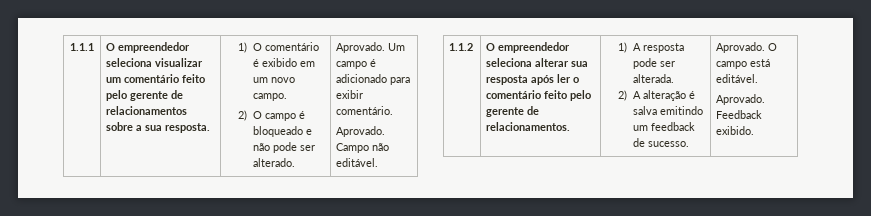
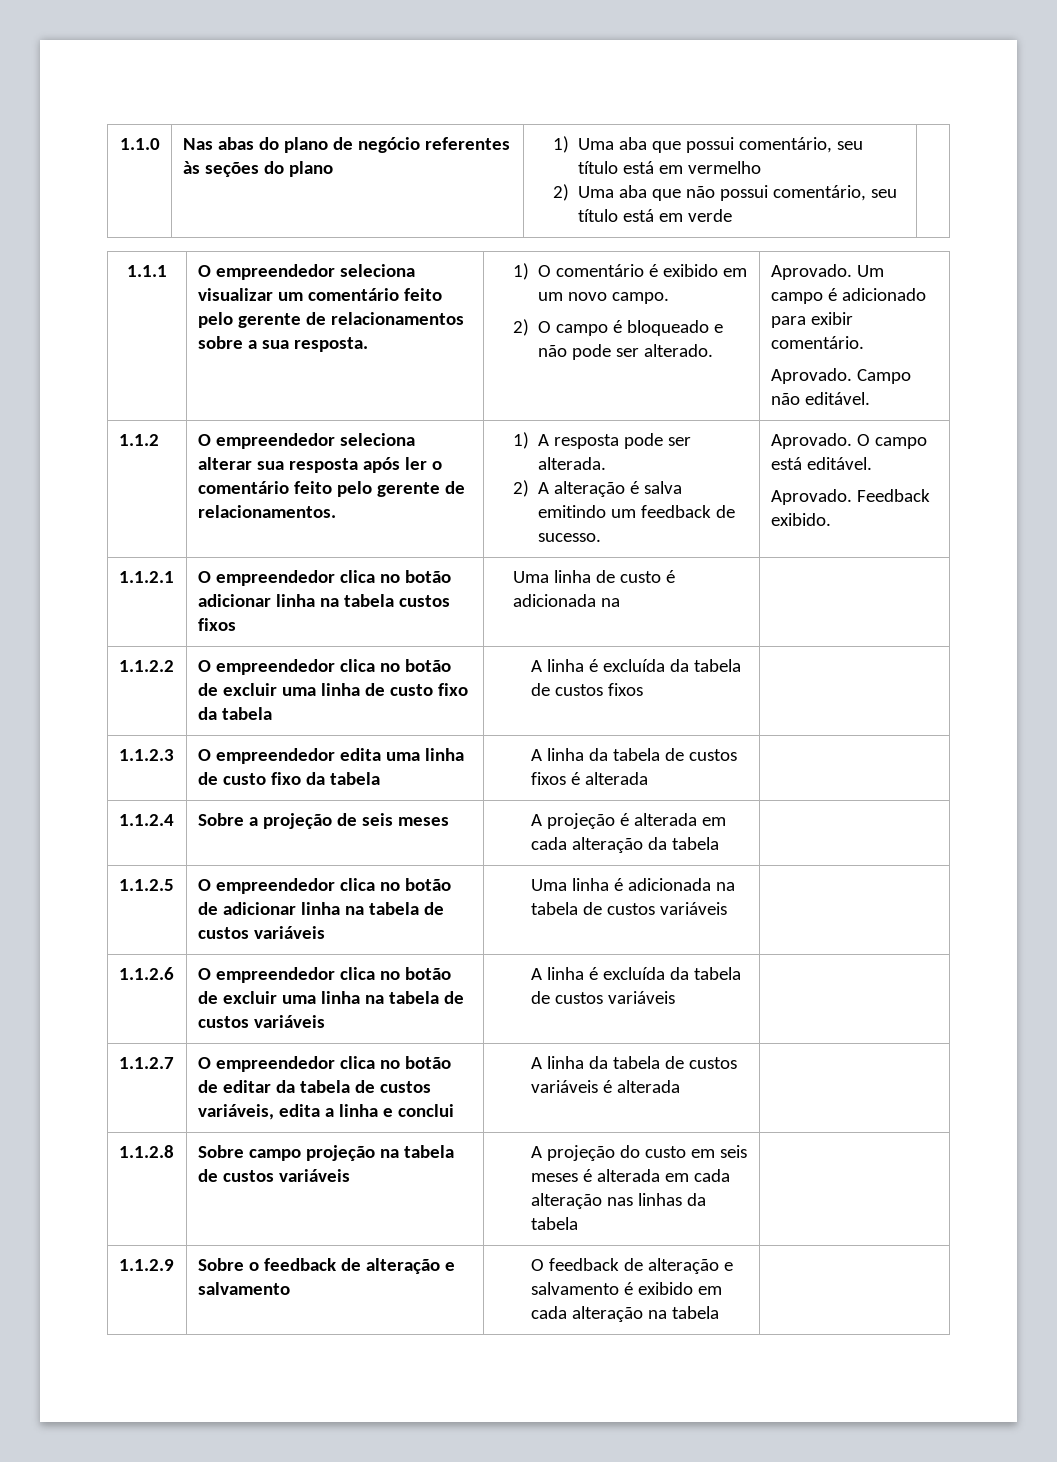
(70, 47) none -> [119,138,160,150] [182,137,510,153] [182,161,333,177] [553,136,864,153] [578,161,762,174] [553,184,898,201] [578,209,733,222] 1.1.0 | Nas abas do plano de negócio referentes às seções do plano | 1) Uma aba que possui comentário, seu título está em vermelho // 2) Uma aba que não possui comentário, seu título está em verde | //
(755, 130) none -> [118,571,174,583] [197,570,451,586] [197,594,450,607] [197,618,236,631] [513,570,675,583] [513,594,621,607] [118,660,174,672] [197,659,451,675] [197,683,468,696] [197,707,272,720] [531,659,742,672] [531,683,644,696] [118,749,174,761] [197,748,464,764] [197,772,380,785] [531,748,738,761] [531,772,649,785] [118,814,174,826] [197,813,449,829] [531,813,727,829] [531,837,720,853] [118,879,174,891] [197,878,451,894] [197,902,444,915] [197,926,325,939] [531,878,736,891] [531,902,728,915] [118,967,174,980] [197,967,451,983] [197,991,464,1004] [197,1015,325,1028] [531,967,742,980] [531,991,676,1004] [118,1057,174,1069] [197,1056,451,1072] [197,1080,431,1093] [197,1104,454,1120] [531,1056,738,1069] [531,1080,681,1093] [118,1145,174,1158] [197,1145,454,1161] [197,1169,350,1182] [531,1145,748,1161] [531,1169,731,1182] [531,1193,707,1209] [531,1217,579,1230] [118,1259,174,1271] [197,1258,455,1274] [197,1282,290,1295] [531,1258,734,1274] [531,1282,723,1295] [531,1306,720,1322] // 1.1.2.1 | O empreendedor clica no botão adicionar linha na tabela custos fixos | Uma linha de custo é adicionada na | // 1.1.2.2 | O empreendedor clica no botão de excluir uma linha de custo fixo da tabela | A linha é excluída da tabela de custos fixos | // 1.1.2.3 | O empreendedor edita uma linha de custo fixo da tabela | A linha da tabela de custos fixos é alterada | // 1.1.2.4 | Sobre a projeção de seis meses | A projeção é alterada em cada alteração da tabela | // 1.1.2.5 | O empreendedor clica no botão de adicionar linha na tabela de custos variáveis | Uma linha é adicionada na tabela de custos variáveis | // 1.1.2.6 | O empreendedor clica no botão de excluir uma linha na tabela de custos variáveis | A linha é excluída da tabela de custos variáveis | // 1.1.2.7 | O empreendedor clica no botão de editar da tabela de custos variáveis, edita a linha e conclui | A linha da tabela de custos variáveis é alterada | // 1.1.2.8 | Sobre campo projeção na tabela de custos variáveis | A projeção do custo em seis meses é alterada em cada alteração nas linhas da tabela | // 1.1.2.9 | Sobre o feedback de alteração e salvamento | O feedback de alteração e salvamento é exibido em cada alteração na tabela |

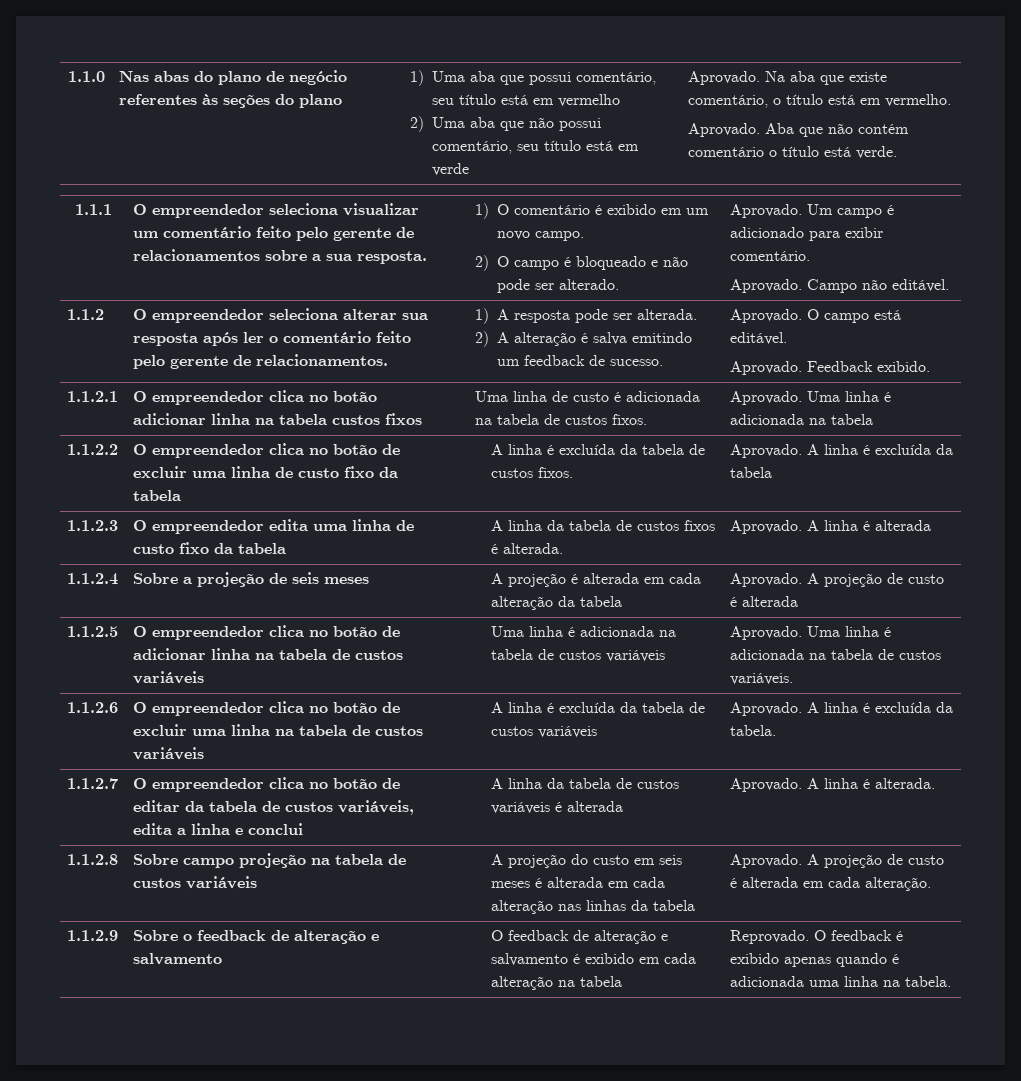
(733, 215) none -> [688,71,888,85] [688,94,952,108] [688,123,910,137] [688,146,898,159] Aprovado. Na aba que existe comentário, o título está em vermelho. // Aprovado. Aba que não contém comentário o título está verde.
(621, 602) | -> [496,414,647,425] [730,391,892,405] [730,414,874,425] tabela de custos fixos. | Aprovado. Uma linha é adicionada na tabela
[608,683,644,696] fixos | -> [538,467,574,478] [730,444,954,458] [730,467,773,478] fixos. | Aprovado. A linha é excluída da tabela
[585,772,649,785] alterada | -> [503,543,564,554] [730,520,932,534] alterada. | Aprovado. A linha é alterada
(720, 843) none -> [730,573,945,587] [730,596,799,607] Aprovado. A projeção de custo é alterada
(728, 908) none -> [730,626,892,640] [730,649,942,660] [730,673,794,685] Aprovado. Uma linha é adicionada na tabela de custos variáveis.
(676, 997) none -> [730,702,954,716] [730,725,777,736] Aprovado. A linha é excluída da tabela.
(681, 1086) none -> [730,778,936,792] Aprovado. A linha é alterada.
(579, 1223) none -> [730,854,945,868] [730,877,932,891] Aprovado. A projeção de custo é alterada em cada alteração.
(720, 1312) none -> [730,930,904,944] [730,953,900,967] [730,976,952,987] Reprovado. O feedback é exibido apenas quando é adicionada uma linha na tabela.

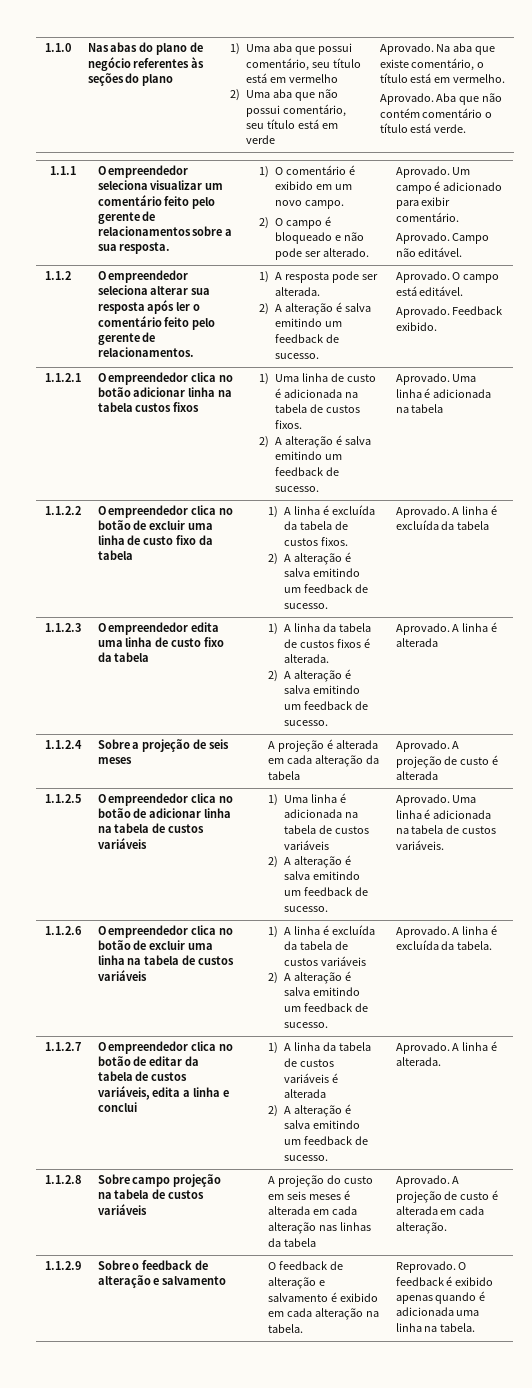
(423, 419) none -> [259,373,270,385] 1)
(647, 419) none -> [259,435,371,448] [274,451,342,460] [274,467,339,476] [274,486,319,492] // 2) A alteração é salva emitindo um feedback de sucesso.
(182, 495) none -> [268,506,279,518] 1)
(574, 472) none -> [268,552,351,565] [283,568,360,577] [283,584,368,593] [283,603,328,609] // 2) A alteração é salva emitindo um feedback de sucesso.
(287, 548) none -> [268,623,279,635] 1)
(564, 548) none -> [268,669,351,682] [283,685,360,694] [283,701,368,710] [283,720,328,726] // 2) A alteração é salva emitindo um feedback de sucesso.
(205, 677) none -> [268,794,279,806] 1)
(666, 656) none -> [268,855,351,868] [283,871,360,880] [283,887,368,896] [283,906,328,912] // 2) A alteração é salva emitindo um feedback de sucesso.
(205, 753) none -> [268,926,279,938] 1)
(598, 732) none -> [268,971,351,984] [283,987,360,996] [283,1003,368,1012] [283,1022,328,1028] // 2) A alteração é salva emitindo um feedback de sucesso.
(304, 829) none -> [268,1042,279,1054] 1)
(624, 806) none -> [268,1104,351,1117] [283,1120,360,1129] [283,1136,368,1145] [283,1155,328,1161] // 2) A alteração é salva emitindo um feedback de sucesso.
[580,976,623,987] tabela -> [268,1324,304,1333] tabela.

